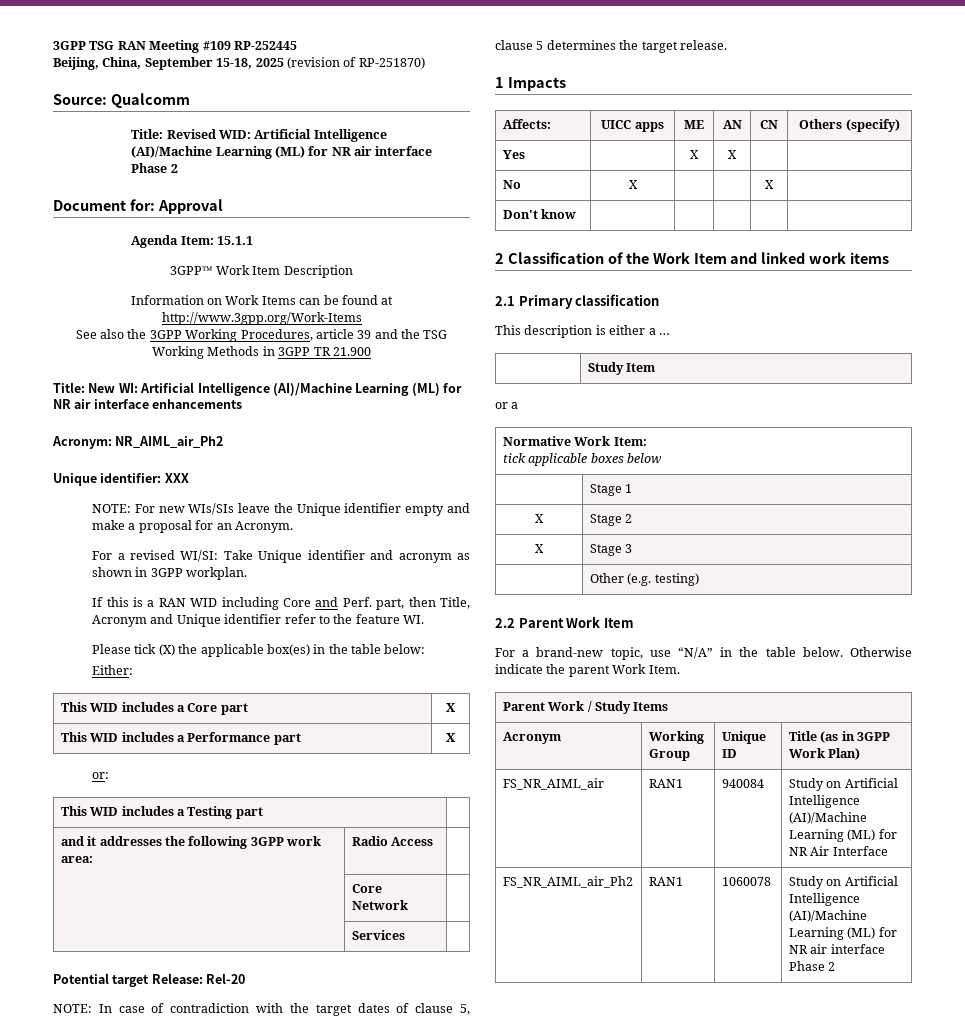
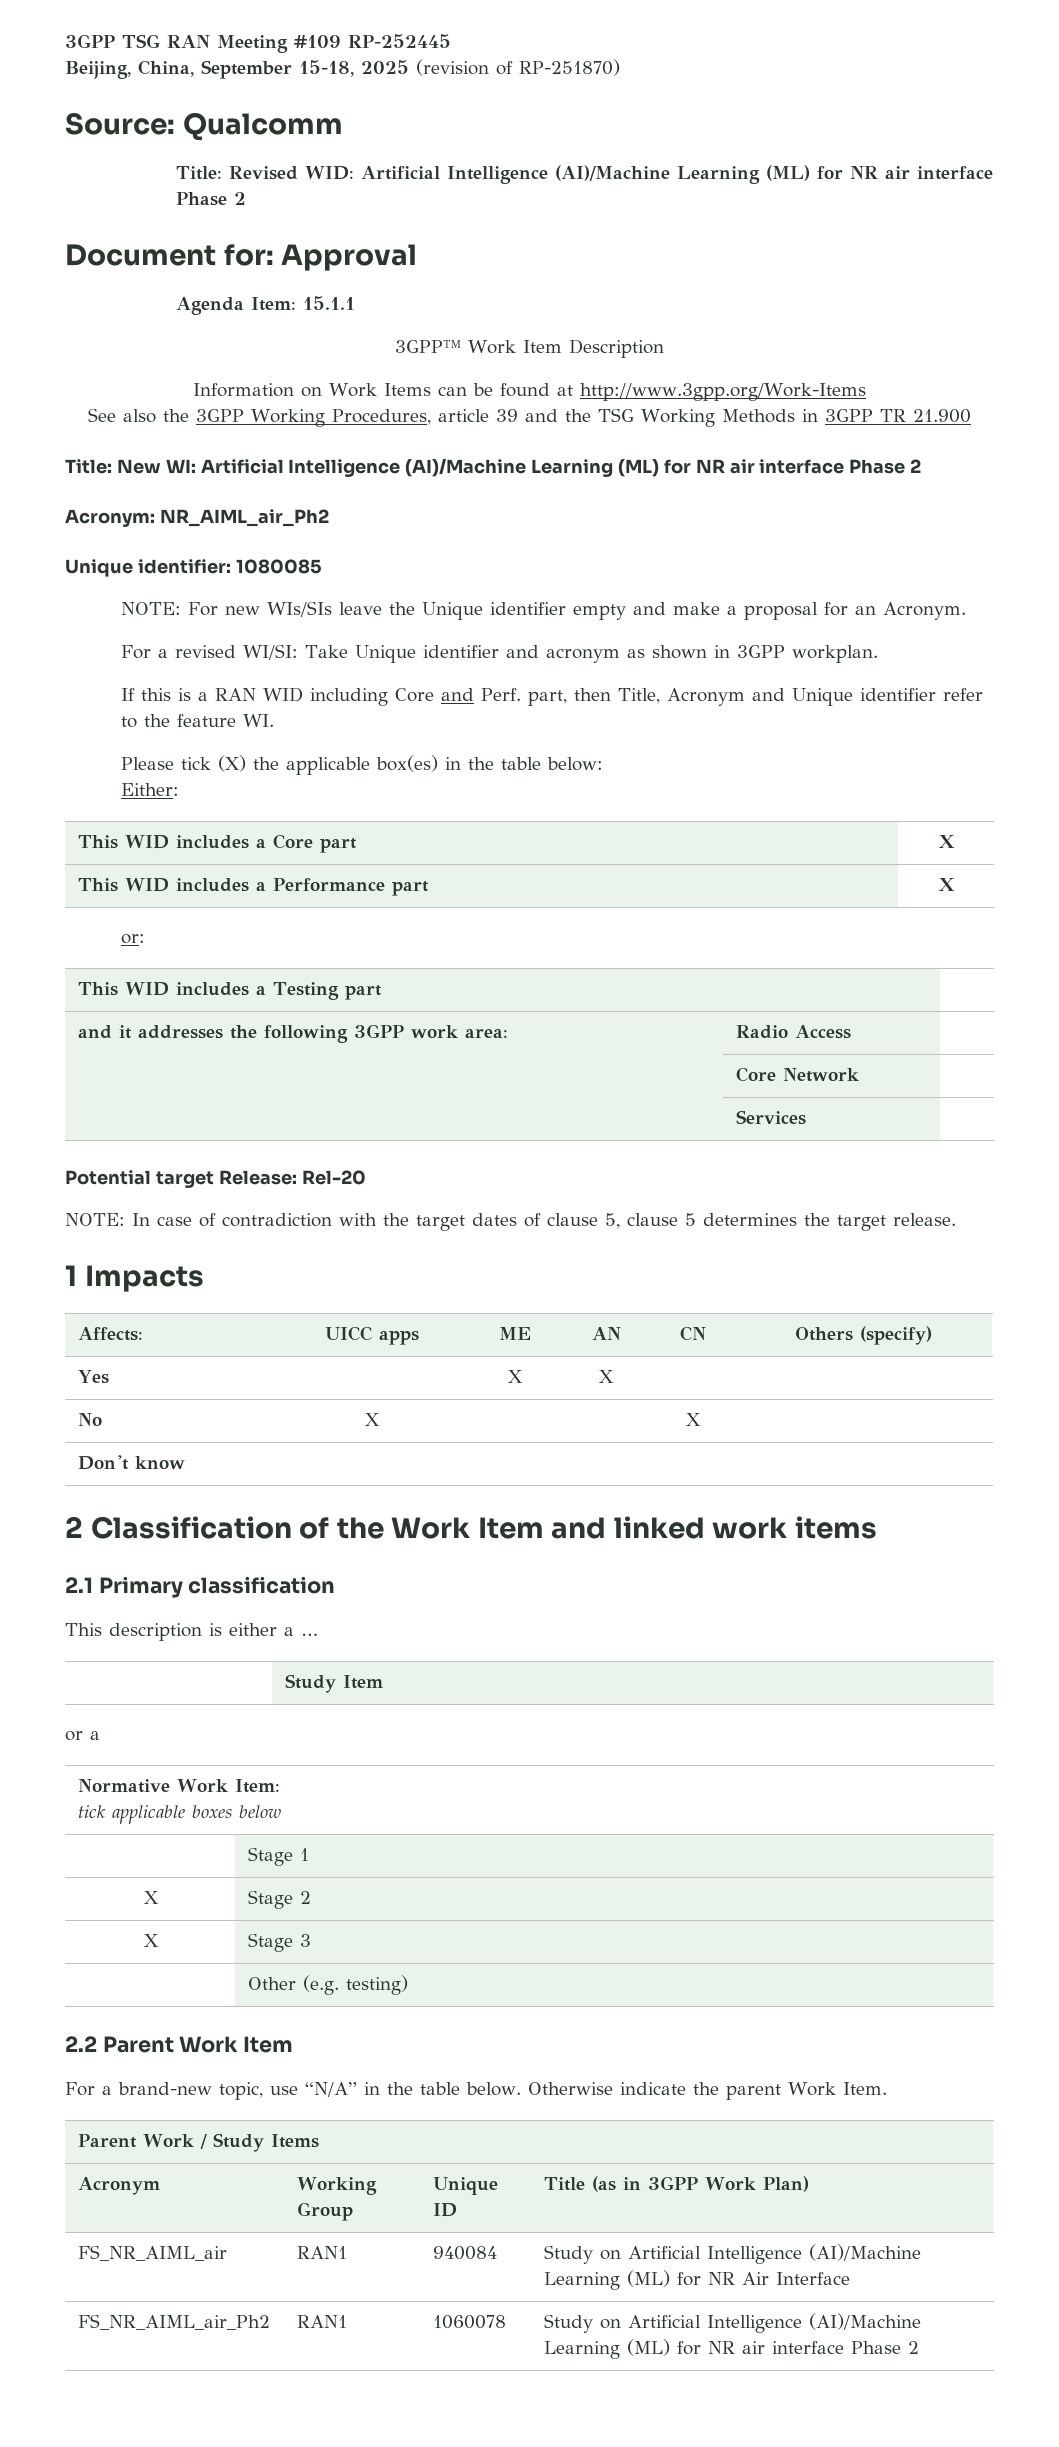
[152,399,243,409] enhancements -> [849,459,922,474] Phase 2
[164,473,189,483] XXX -> [235,559,322,574] 1080085

